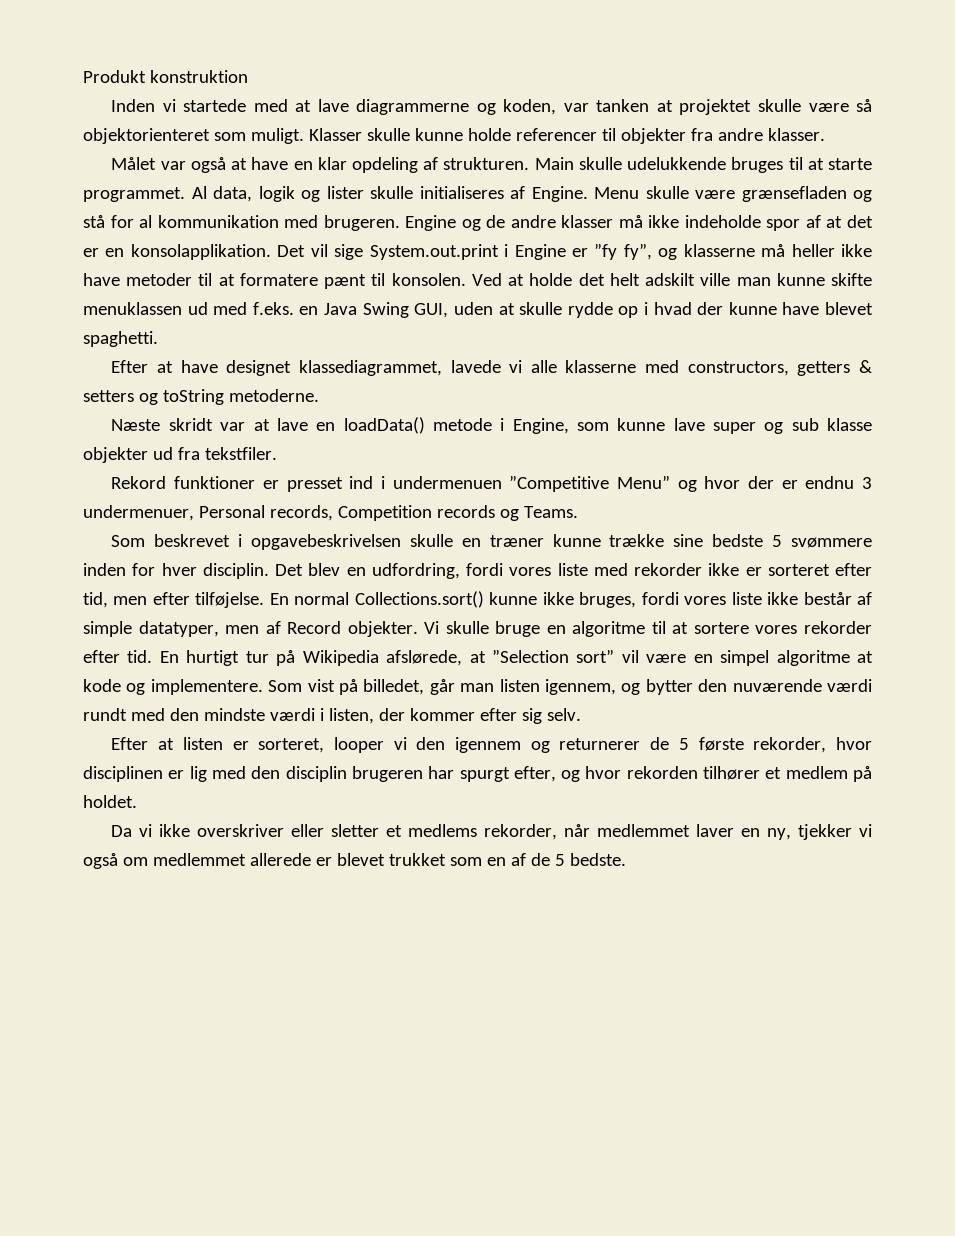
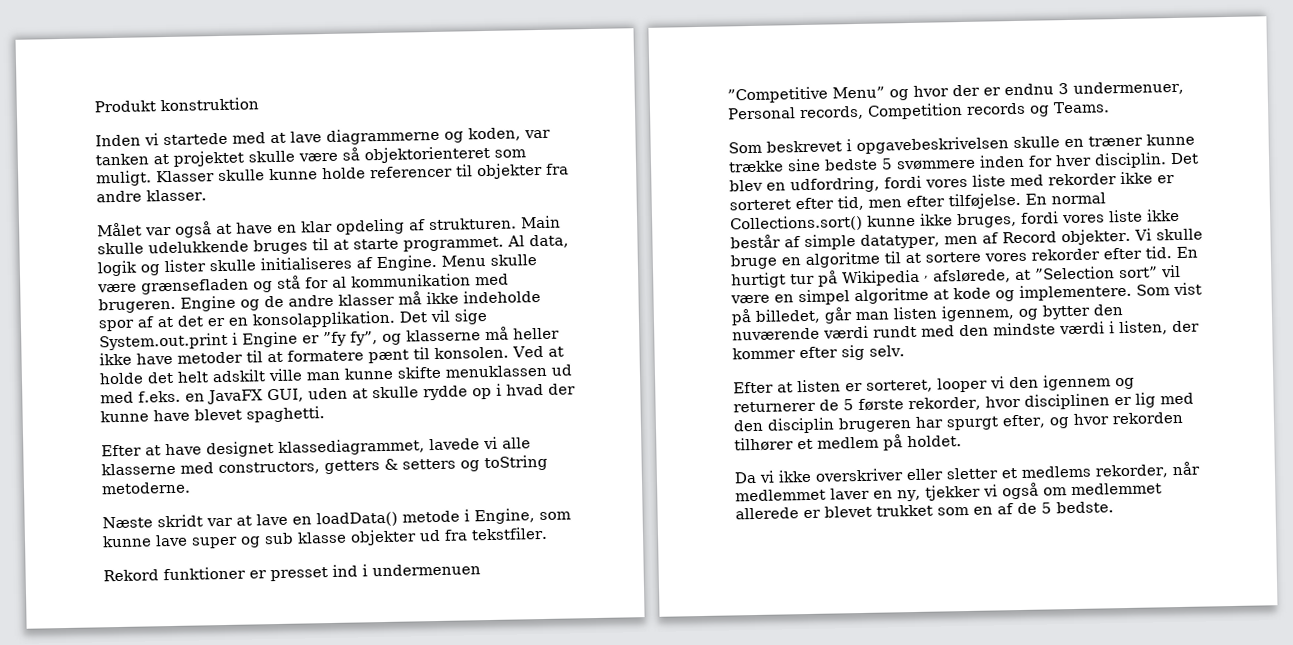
[324,302,409,318] Java Swing -> [207,389,263,405] JavaFX
(379, 658) none -> [924,275,929,279] ,

